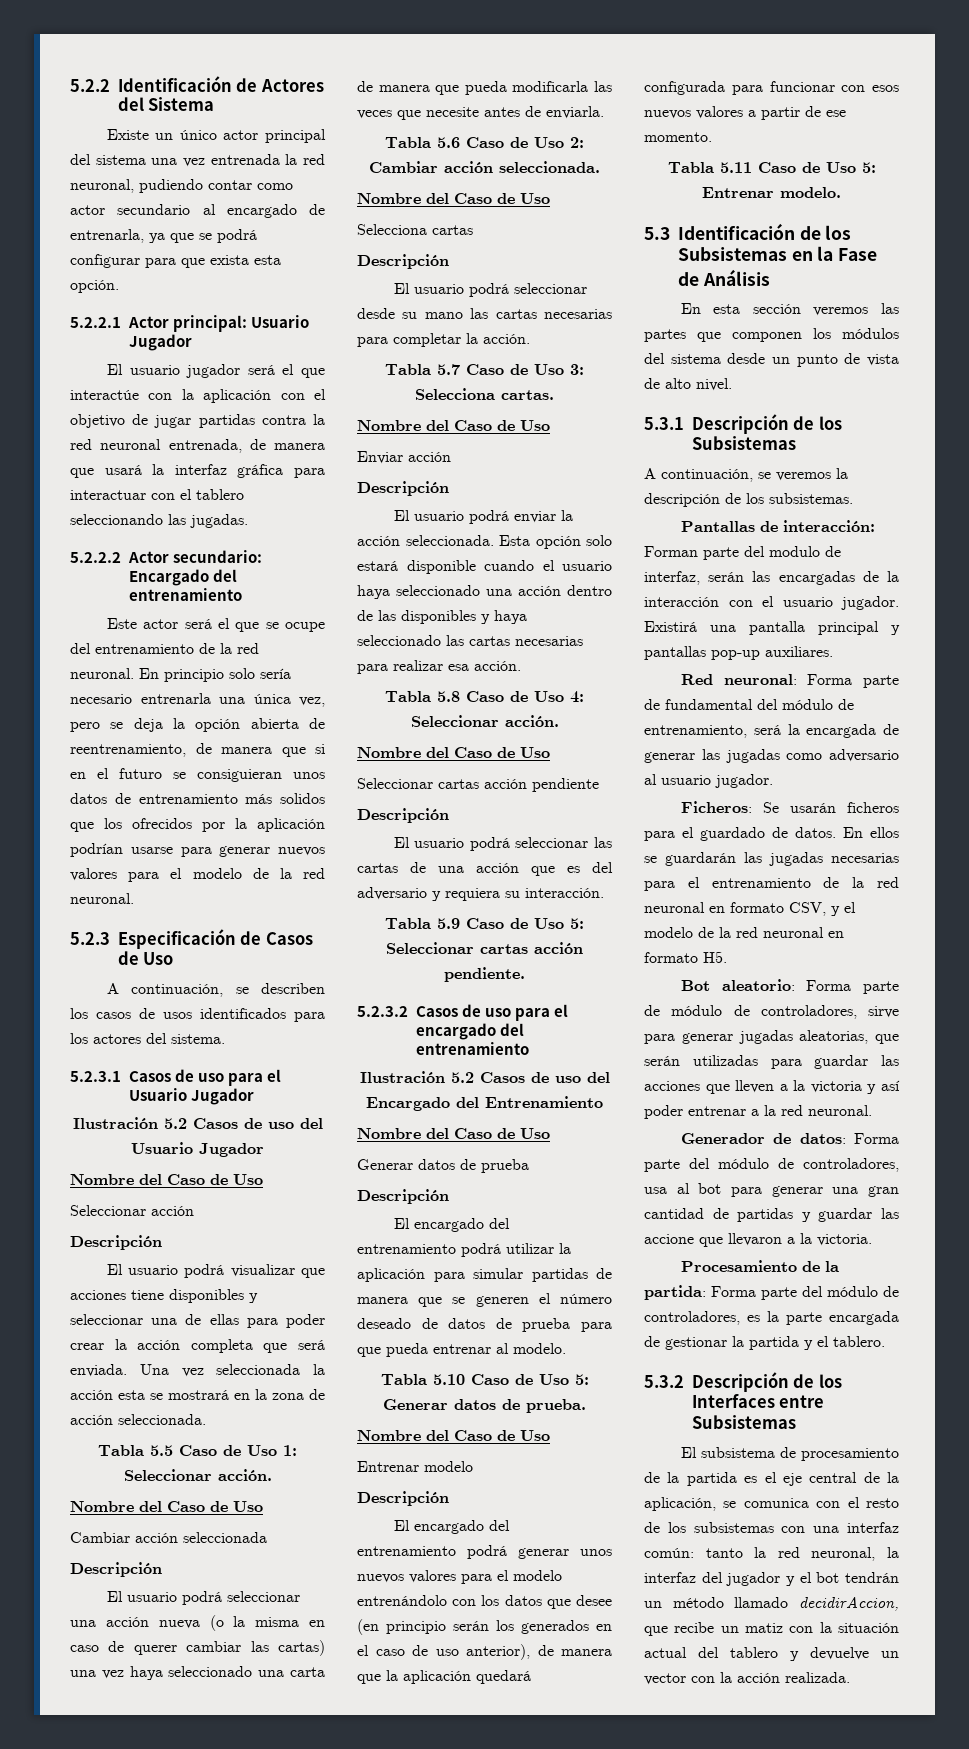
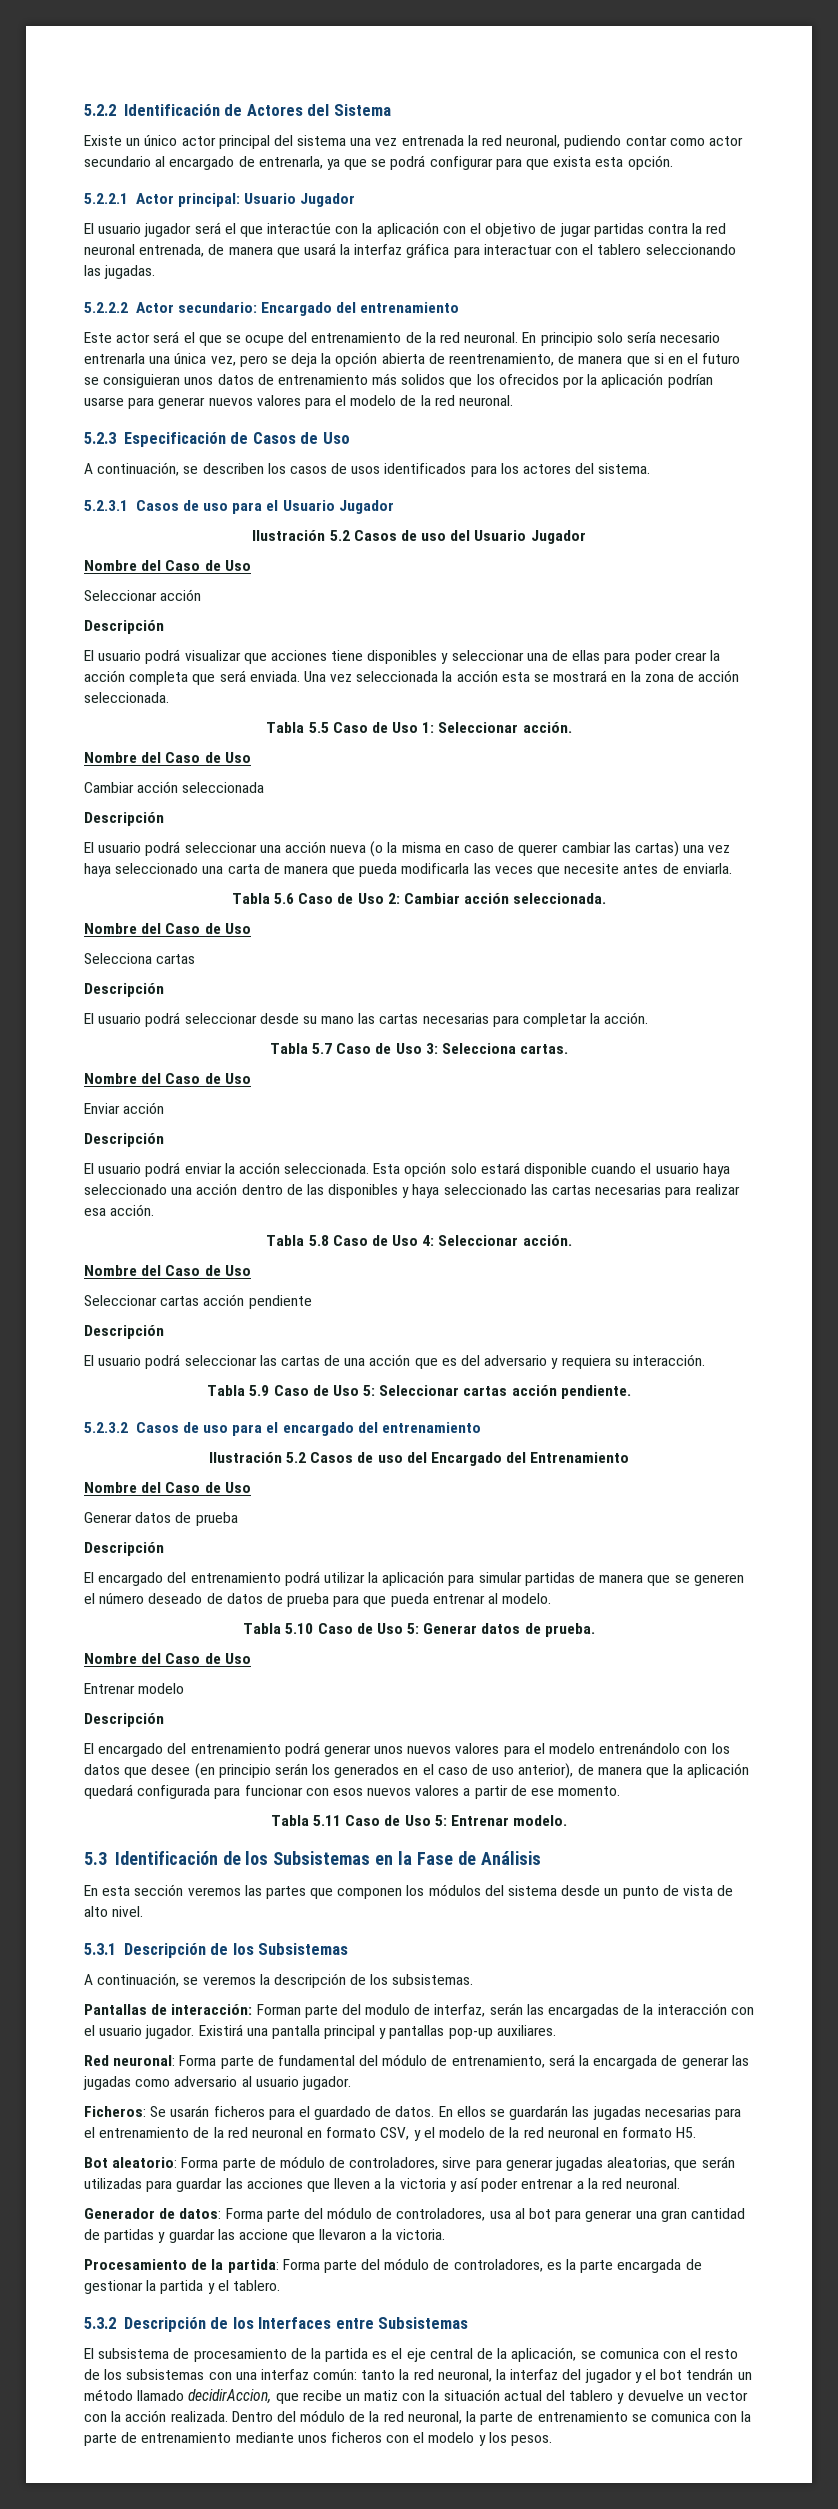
(850, 1677) none -> [231,2410,752,2425] [84,2432,553,2446] Dentro del módulo de la red neuronal, la parte de entrenamiento se comunica con la parte de entrenamiento mediante unos ficheros con el modelo y los pesos.

